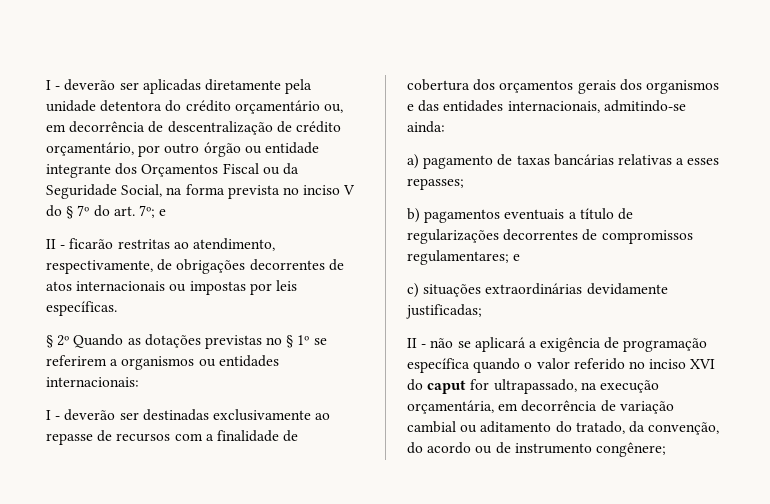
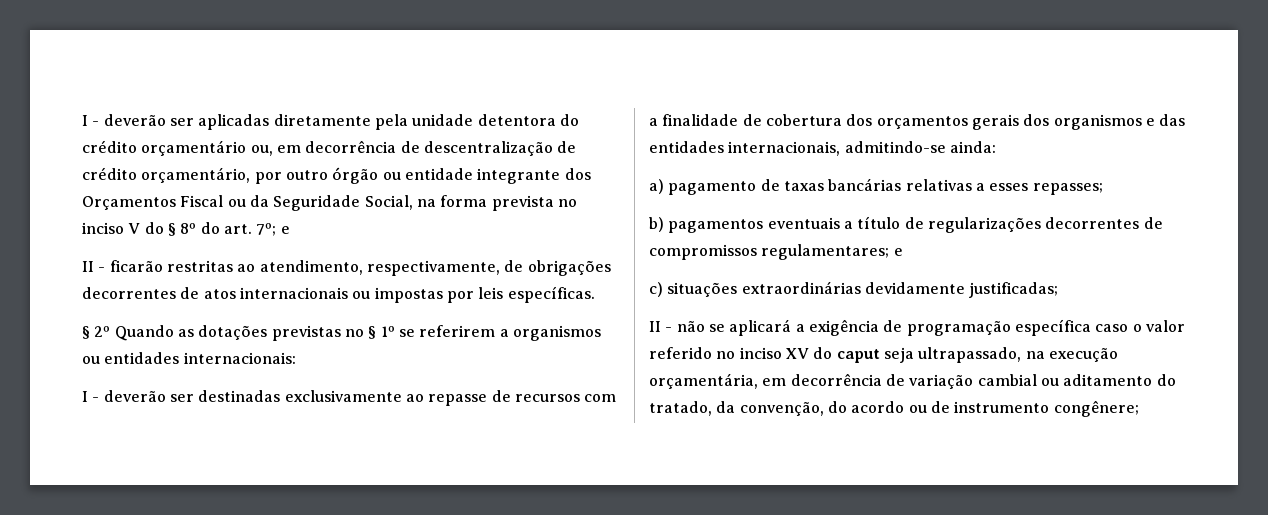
[77,205,90,216] 7º -> [180,223,197,234] 8º
[473,358,521,373] quando -> [1095,324,1129,332] caso
[690,359,716,369] XVI -> [785,348,809,359] XV
[470,379,490,390] for -> [883,347,914,363] seja

